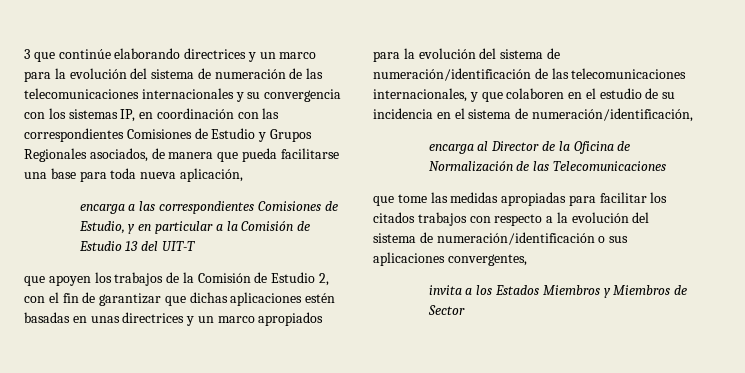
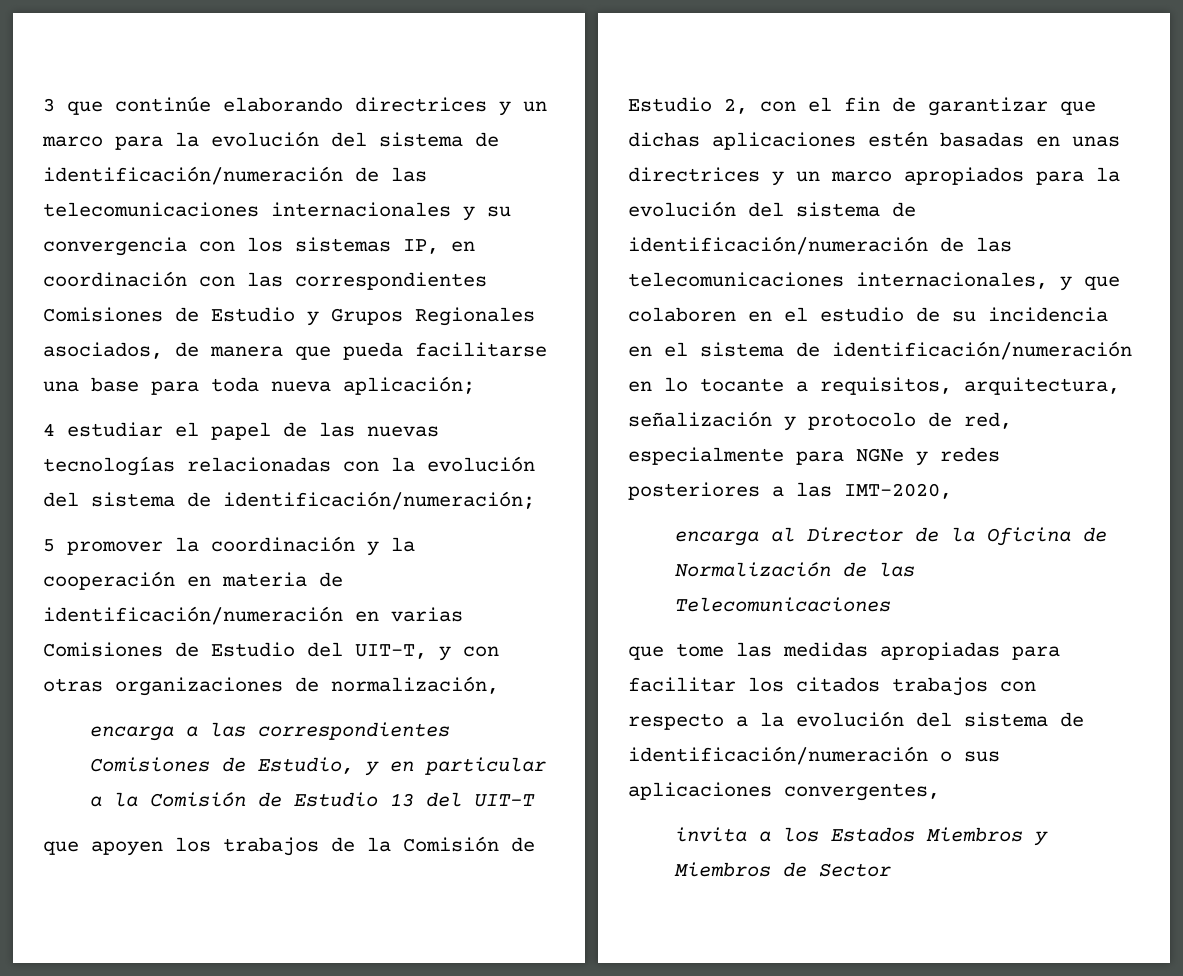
[214,69,286,79] numeración -> [43,166,343,185] identificación/numeración
[179,168,243,182] aplicación, -> [343,376,475,395] [43,422,439,440] [43,456,535,476] [43,491,535,510] [43,536,415,556] [43,571,343,590] [43,606,463,625] [43,642,499,661] [43,676,499,696] aplicación; // 4 estudiar el papel de las nuevas tecnologías relacionadas con la evolución del sistema de identificación/numeración; // 5 promover la coordinación y la cooperación en materia de identificación/numeración en varias Comisiones de Estudio del UIT-T, y con otras organizaciones de normalización,
[373,68,531,81] numeración/identificación -> [628,236,928,255] identificación/numeración
[531,108,693,122] numeración/identificación, -> [832,341,1132,360] [628,377,1120,395] [628,411,1012,431] [628,447,1000,466] [628,482,952,500] identificación/numeración en lo tocante a requisitos, arquitectura, señalización y protocolo de red, especialmente para NGNe y redes posteriores a las IMT-2020,
[436,232,595,245] numeración/identificación -> [628,746,928,765] identificación/numeración

